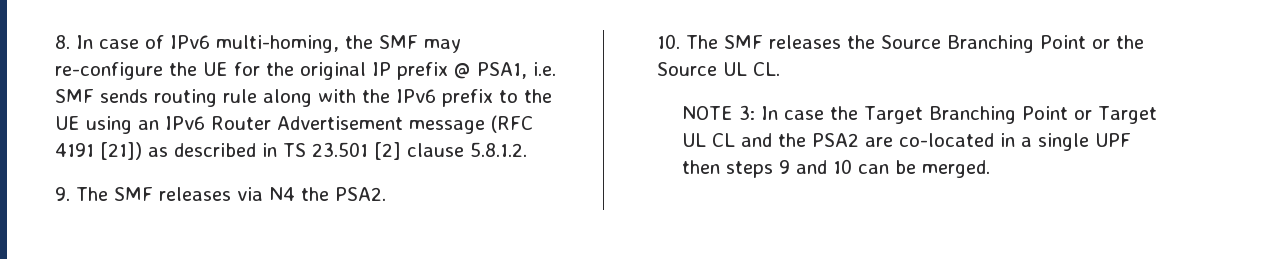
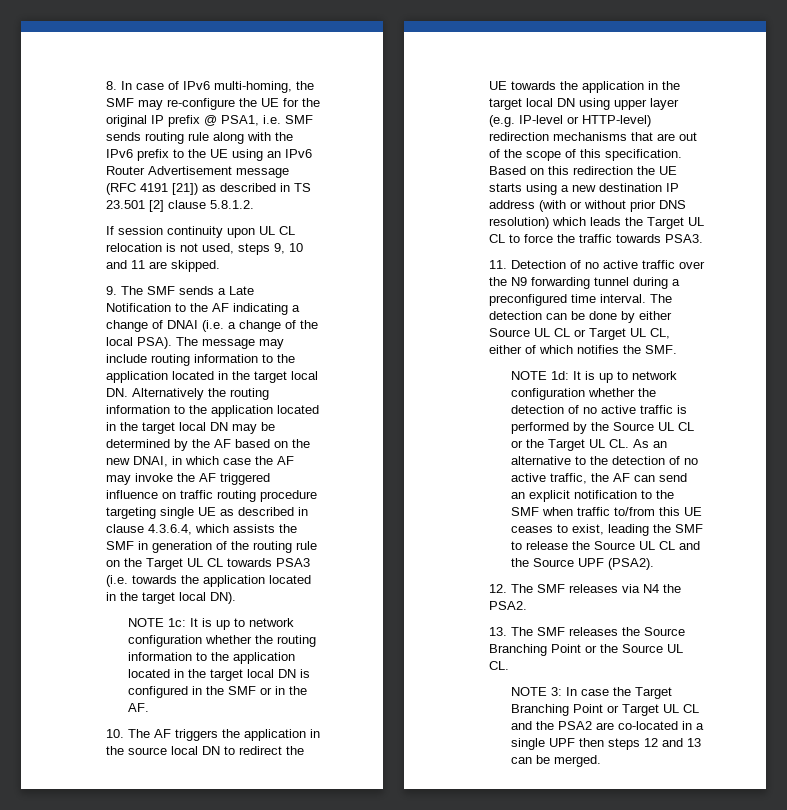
[55,187,71,201] 9. -> [105,226,295,238] [105,243,303,255] [105,260,220,272] [105,286,254,295] [105,303,300,315] [105,320,318,332] [105,337,284,349] [105,354,295,366] [105,371,318,383] [105,388,269,400] [105,405,319,417] [105,422,275,434] [105,439,310,451] [105,456,294,467] [105,473,270,485] [105,490,317,502] [105,507,308,519] [105,524,297,535] [105,541,317,553] [105,558,310,570] [105,575,311,587] [105,592,236,604] [128,618,295,630] [128,635,317,647] [128,652,296,664] [128,669,311,681] [128,686,308,698] [128,703,150,712] [105,729,320,741] [105,746,304,755] [488,81,680,93] [488,98,679,110] [488,115,651,127] [488,132,697,141] [488,149,682,161] [488,166,677,175] [488,183,679,195] [488,200,686,212] [488,217,704,229] [488,234,703,243] [488,260,705,269] [488,277,680,289] [488,294,672,306] [488,311,672,323] [488,328,670,340] [488,345,677,354] [511,371,678,383] [511,388,657,400] [511,405,688,414] [511,422,695,434] [511,439,668,451] [511,456,699,465] [511,473,688,484] [511,490,675,502] [511,507,703,516] [511,524,704,536] [511,541,701,550] [511,558,655,570] [488,584,507,593] If session continuity upon UL CL relocation is not used, steps 9, 10 and 11 are skipped. // 9. The SMF sends a Late Notification to the AF indicating a change of DNAI (i.e. a change of the local PSA). The message may include routing information to the application located in the target local DN. Alternatively the routing information to the application located in the target local DN may be determined by the AF based on the new DNAI, in which case the AF may invoke the AF triggered influence on traffic routing procedure targeting single UE as described in clause 4.3.6.4, which assists the SMF in generation of the routing rule on the Target UL CL towards PSA3 (i.e. towards the application located in the target local DN). // NOTE 1c: It is up to network configuration whether the routing information to the application located in the target local DN is configured in the SMF or in the AF. // 10. The AF triggers the application in the source local DN to redirect the UE towards the application in the target local DN using upper layer (e.g. IP-level or HTTP-level) redirection mechanisms that are out of the scope of this specification. Based on this redirection the UE starts using a new destination IP address (with or without prior DNS resolution) which leads the Target UL CL to force the traffic towards PSA3. // 11. Detection of no active traffic over the N9 forwarding tunnel during a preconfigured time interval. The detection can be done by either Source UL CL or Target UL CL, either of which notifies the SMF. // NOTE 1d: It is up to network configuration whether the detection of no active traffic is performed by the Source UL CL or the Target UL CL. As an alternative to the detection of no active traffic, the AF can send an explicit notification to the SMF when traffic to/from this UE ceases to exist, leading the SMF to release the Source UL CL and the Source UPF (PSA2). // 12.
[657,34,681,49] 10. -> [488,627,507,636] 13.
[778,159,852,174] 9 and 10 -> [644,738,702,747] 12 and 13

